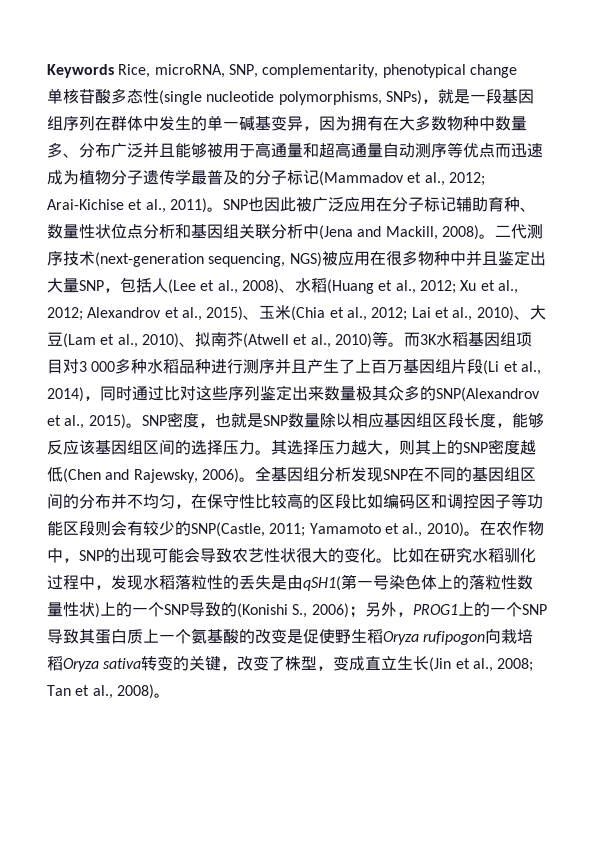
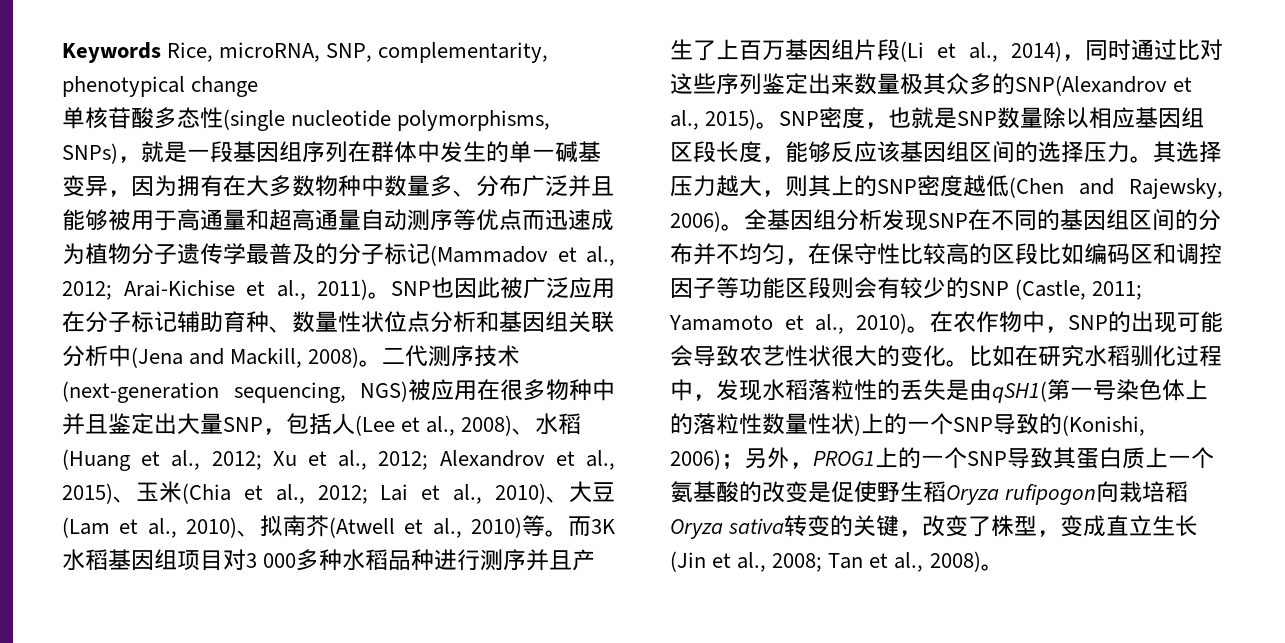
[191,522,265,537] SNP(Castle, -> [969,279,1087,300] SNP (Castle,
[237,603,308,618] (Konishi S., -> [1062,415,1145,436] (Konishi,

